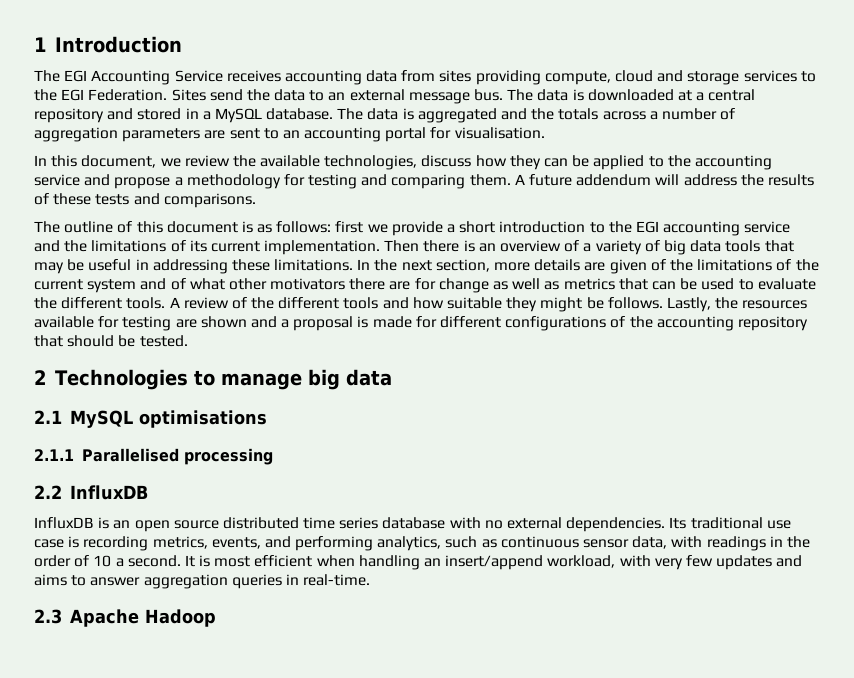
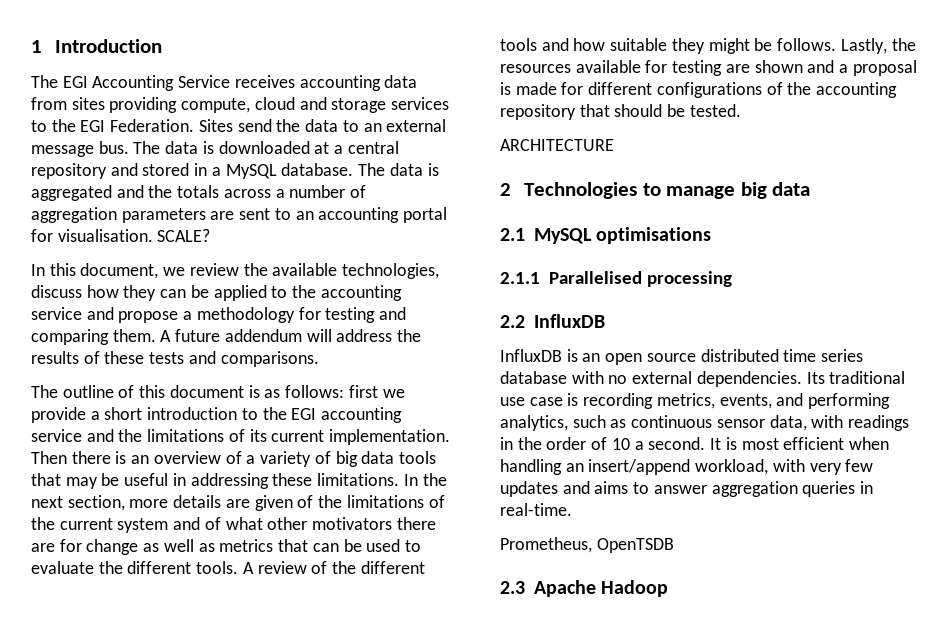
(545, 133) none -> [157,229,211,242] SCALE?
(188, 341) none -> [500,139,614,151] // ARCHITECTURE
(371, 580) none -> [500,537,674,553] // Prometheus, OpenTSDB

